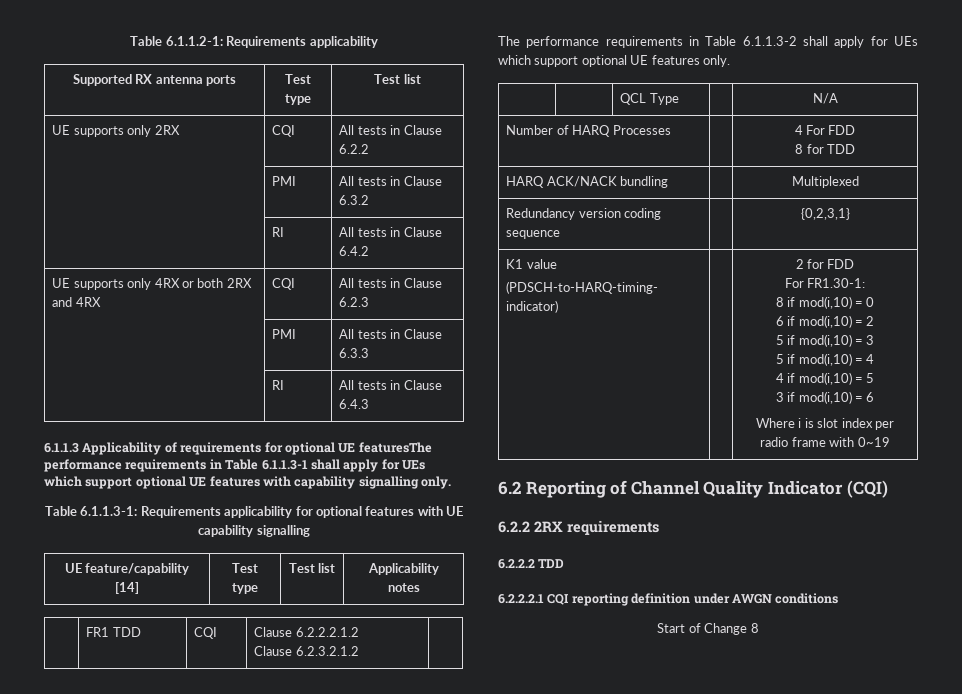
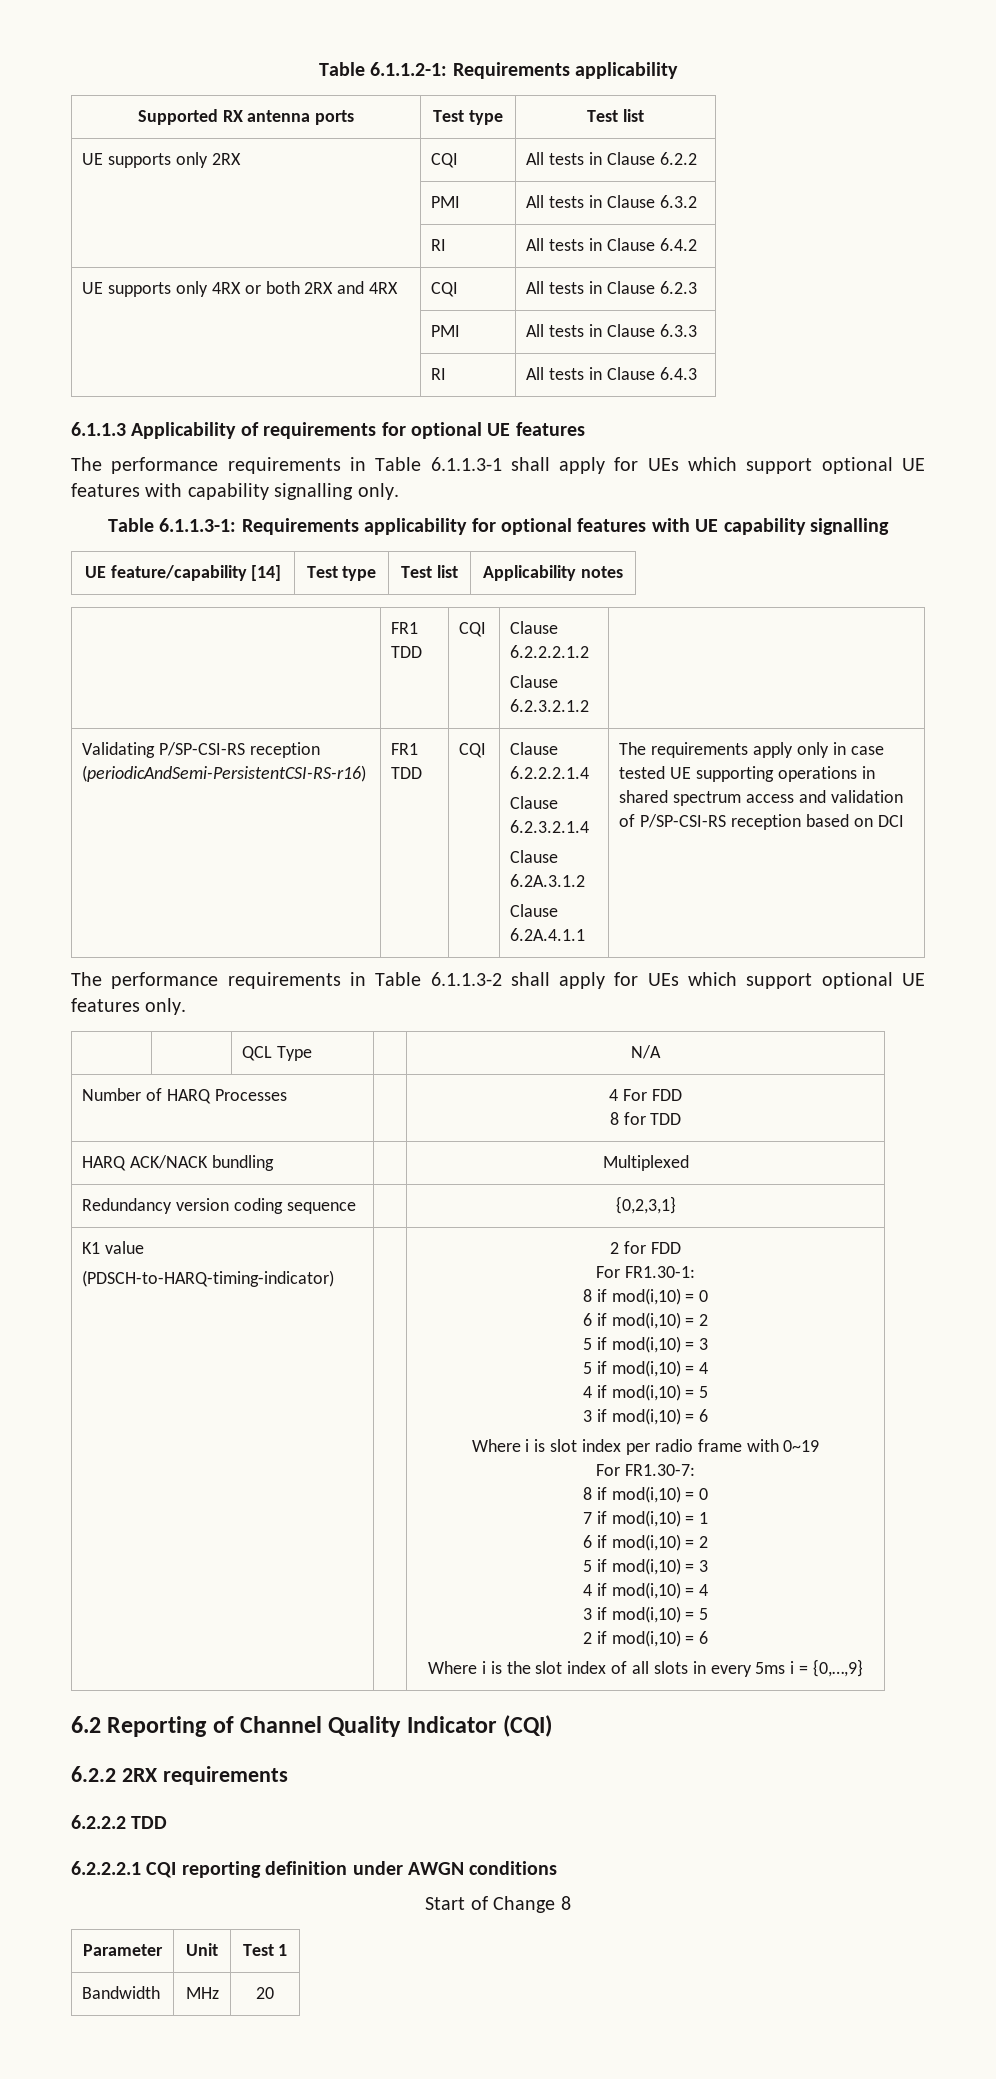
[358,442,432,453] featuresThe -> [515,422,585,436] [71,457,102,471] features // The
(359, 651) none -> [82,742,320,758] [82,765,367,782] [391,743,419,755] [391,767,423,779] [459,743,487,758] [510,742,559,755] [510,766,590,779] [510,796,559,809] [510,820,590,833] [510,850,559,863] [510,874,586,887] [510,904,559,917] [510,928,586,941] [619,742,884,758] [619,766,875,782] [619,790,903,806] [619,814,904,830] // Validating P/SP-CSI-RS reception (periodicAndSemi-PersistentCSI-RS-r16) | FR1 TDD | CQI | Clause 6.2.2.2.1.4 // Clause 6.2.3.2.1.4 // Clause 6.2A.3.1.2 // Clause 6.2A.4.1.1 | The requirements apply only in case tested UE supporting operations in shared spectrum access and validation of P/SP-CSI-RS reception based on DCI
(890, 442) none -> [596,1464,695,1476] [582,1486,709,1503] [582,1510,709,1527] [582,1534,709,1551] [582,1558,709,1575] [582,1582,709,1599] [582,1606,709,1623] [582,1630,709,1647] [427,1659,864,1677] // For FR1.30-7: // 8 if mod(i,10) = 0 // 7 if mod(i,10) = 1 // 6 if mod(i,10) = 2 // 5 if mod(i,10) = 3 // 4 if mod(i,10) = 4 // 3 if mod(i,10) = 5 // 2 if mod(i,10) = 6 // Where i is the slot index of all slots in every 5ms i = {0,…,9}
(759, 628) none -> [83,1944,163,1956] [186,1943,218,1956] [242,1944,288,1956] [82,1986,161,1999] [185,1987,219,1999] [255,1987,274,1999] // Parameter | Unit | Test 1 // Bandwidth | MHz | 20

